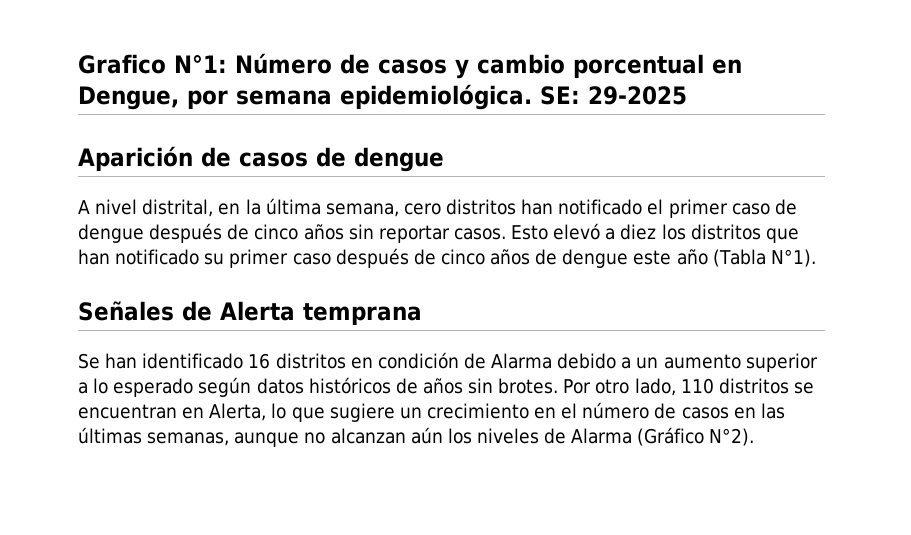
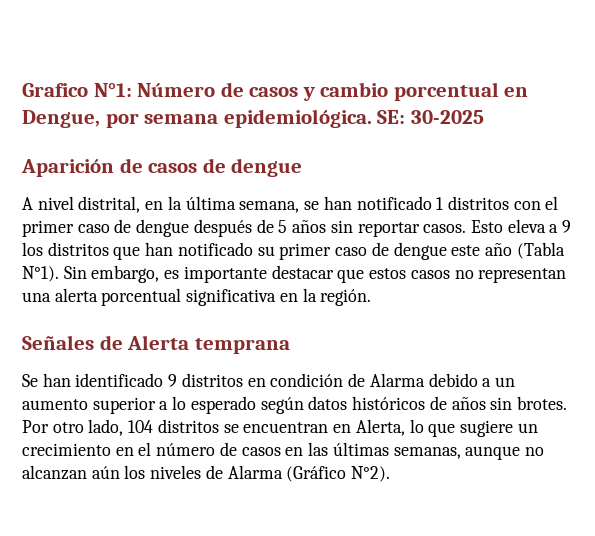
[588,86,687,105] 29-2025 -> [410,110,484,124] 30-2025
[403,199,643,215] cero distritos han notificado -> [304,196,541,210] se han notificado 1 distritos con
[254,224,299,240] cinco -> [278,220,288,233] 5
[553,223,657,240] elevó a diez -> [507,219,572,233] eleva a 9
[335,248,531,268] después de cinco años -> (368, 251) none
(816, 258) none -> [63,265,567,283] [22,288,372,306] Sin embargo, es importante destacar que estos casos no representan una alerta porcentual significativa en la región.
[248,353,271,369] 16 -> [168,374,178,387] 9
[680,378,714,394] 110 -> [128,420,154,433] 104

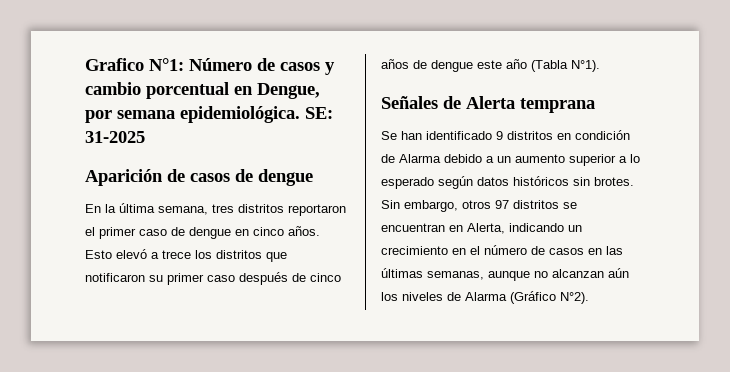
[410,110,484,124] 30-2025 -> [85,131,145,143] 31-2025
[22,196,541,213] A nivel distrital, en la última semana, se han notificado 1 distritos con -> [85,203,346,216] En la última semana, tres distritos reportaron
[193,219,572,237] después de 5 años sin reportar casos. Esto eleva a 9 -> [235,226,320,236] [85,249,191,259] en cinco años. Esto elevó a trece
[145,242,253,256] han notificado -> [85,273,145,282] notificaron
(368, 251) none -> [239,272,341,285] [381,59,409,69] después de cinco años
[63,265,567,283] [22,288,372,306] Sin embargo, es importante destacar que estos casos no representan una alerta porcentual significativa en la región. -> (600, 66) none
[429,396,567,410] [22,419,154,436] de años sin brotes. Por otro lado, 104 -> [573,177,634,186] [381,200,509,212] sin brotes. Sin embargo, otros 97
[409,419,513,437] lo que sugiere -> [509,223,564,232] indicando

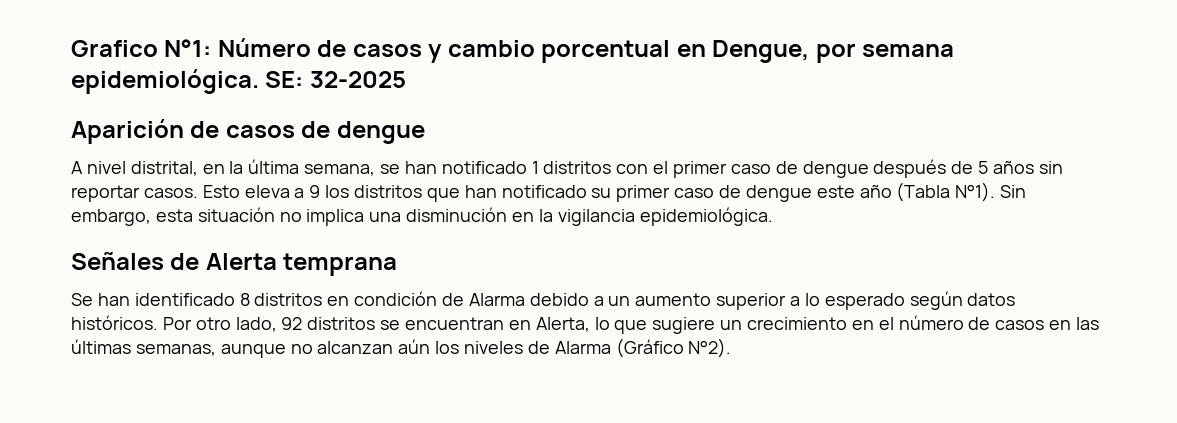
[85,131,145,143] 31-2025 -> [309,71,406,88] 32-2025
[85,203,346,216] En la última semana, tres distritos reportaron -> [71,159,649,176] A nivel distrital, en la última semana, se han notificado 1 distritos con
[235,226,320,236] [85,249,191,259] en cinco años. Esto elevó a trece -> [873,159,1063,178] [71,185,321,202] después de 5 años sin reportar casos. Esto eleva a 9
[85,273,145,282] notificaron -> [464,185,587,198] han notificado
[239,272,341,285] [381,59,409,69] después de cinco años -> (715, 193) none
(600, 66) none -> [1000,185,1027,198] [71,207,773,226] Sin embargo, esta situación no implica una disminución en la vigilancia epidemiológica.
[496,131,503,140] 9 -> [239,293,250,306] 8
[513,176,634,186] [381,200,509,212] históricos sin brotes. Sin embargo, otros 97 -> [71,315,303,332] históricos. Por otro lado, 92
[509,223,564,232] indicando -> [594,317,716,334] lo que sugiere

